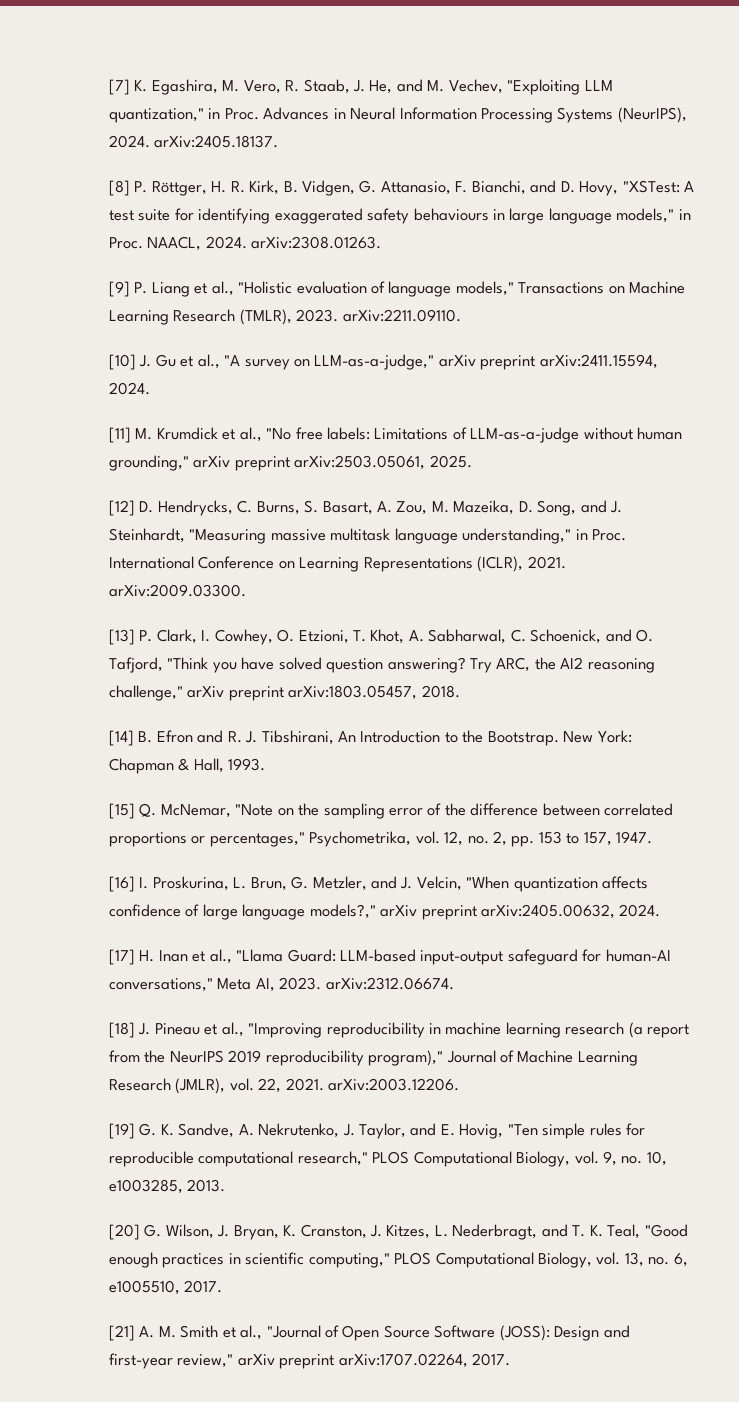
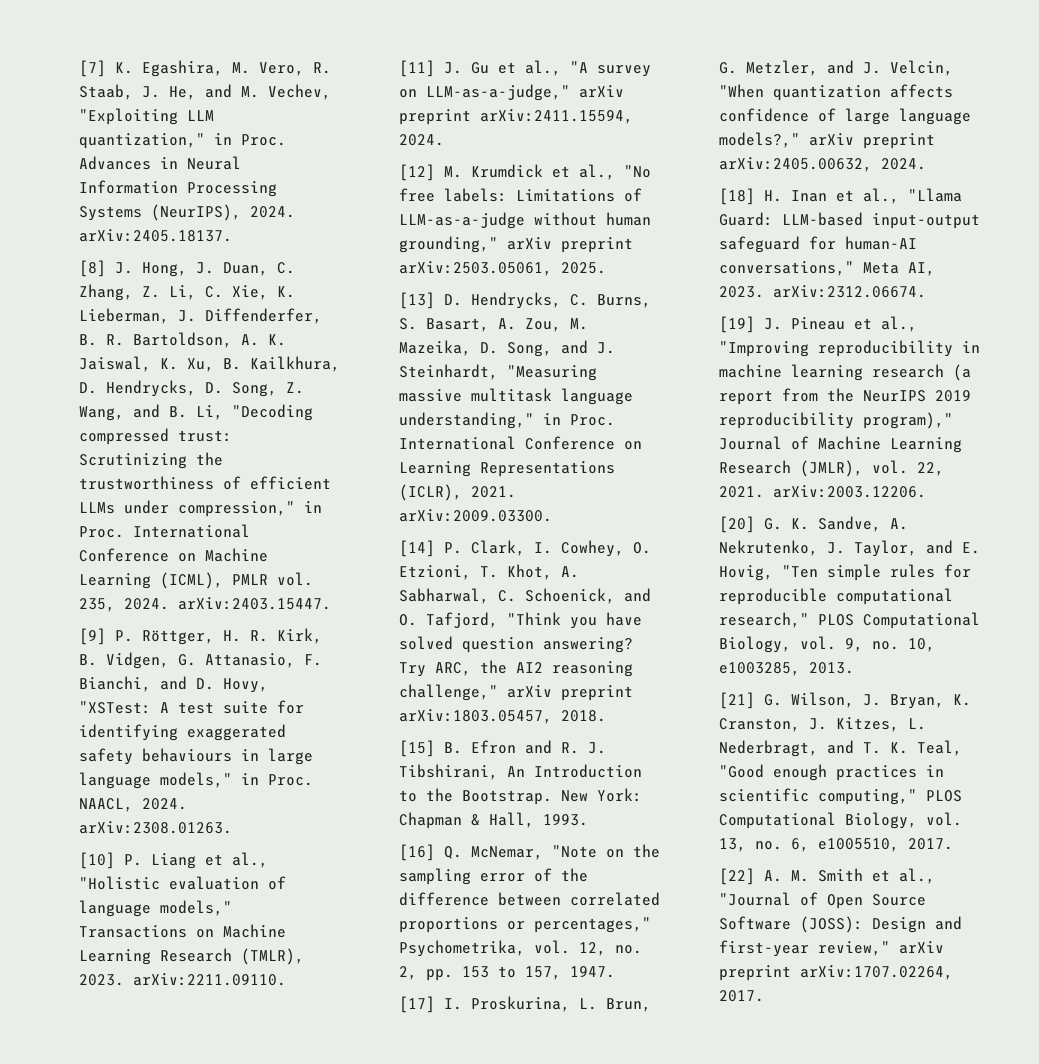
(130, 188) none -> [114,262,295,277] [78,284,295,301] [78,308,322,324] [78,332,286,348] [78,356,340,372] [78,380,304,397] [78,404,313,421] [78,428,232,445] [78,452,223,469] [78,476,331,490] [78,500,322,517] [78,524,250,538] [78,548,268,562] [78,572,313,589] [78,597,331,612] [78,628,106,645] J. Hong, J. Duan, C. Zhang, Z. Li, C. Xie, K. Lieberman, J. Diffenderfer, B. R. Bartoldson, A. K. Jaiswal, K. Xu, B. Kailkhura, D. Hendrycks, D. Song, Z. Wang, and B. Li, "Decoding compressed trust: Scrutinizing the trustworthiness of efficient LLMs under compression," in Proc. International Conference on Machine Learning (ICML), PMLR vol. 235, 2024. arXiv:2403.15447. // [9]
[108,281,130,297] [9] -> [78,852,115,869] [10]
[108,354,136,370] [10] -> [398,60,435,77] [11]
[108,427,131,443] [11] -> [398,164,435,181] [12]
[108,500,135,516] [12] -> [398,292,435,309] [13]
[108,629,135,645] [13] -> [398,540,435,557] [14]
[108,730,134,746] [14] -> [398,740,435,757] [15]
[108,803,135,819] [15] -> [398,844,435,861] [16]
[108,876,135,892] [16] -> [398,996,435,1013] [17]
[108,949,135,965] [17] -> [718,188,755,205] [18]
[108,1022,135,1038] [18] -> [718,316,755,333] [19]
[108,1123,135,1139] [19] -> [718,516,755,533] [20]
[108,1224,140,1240] [20] -> [718,692,755,709] [21]
[108,1325,135,1341] [21] -> [718,868,755,885] [22]

